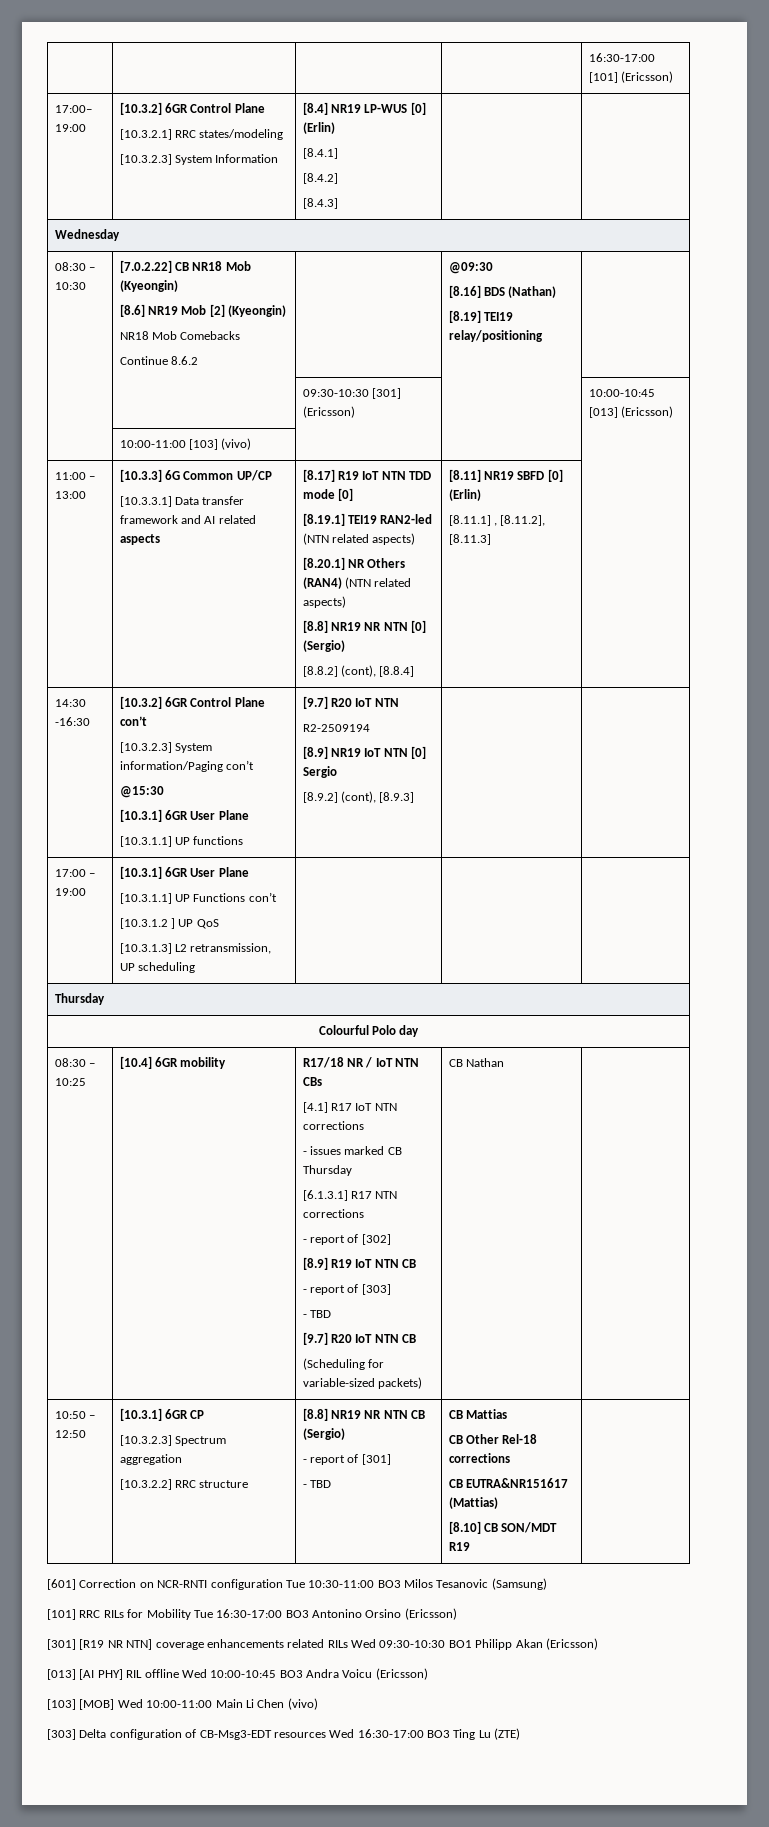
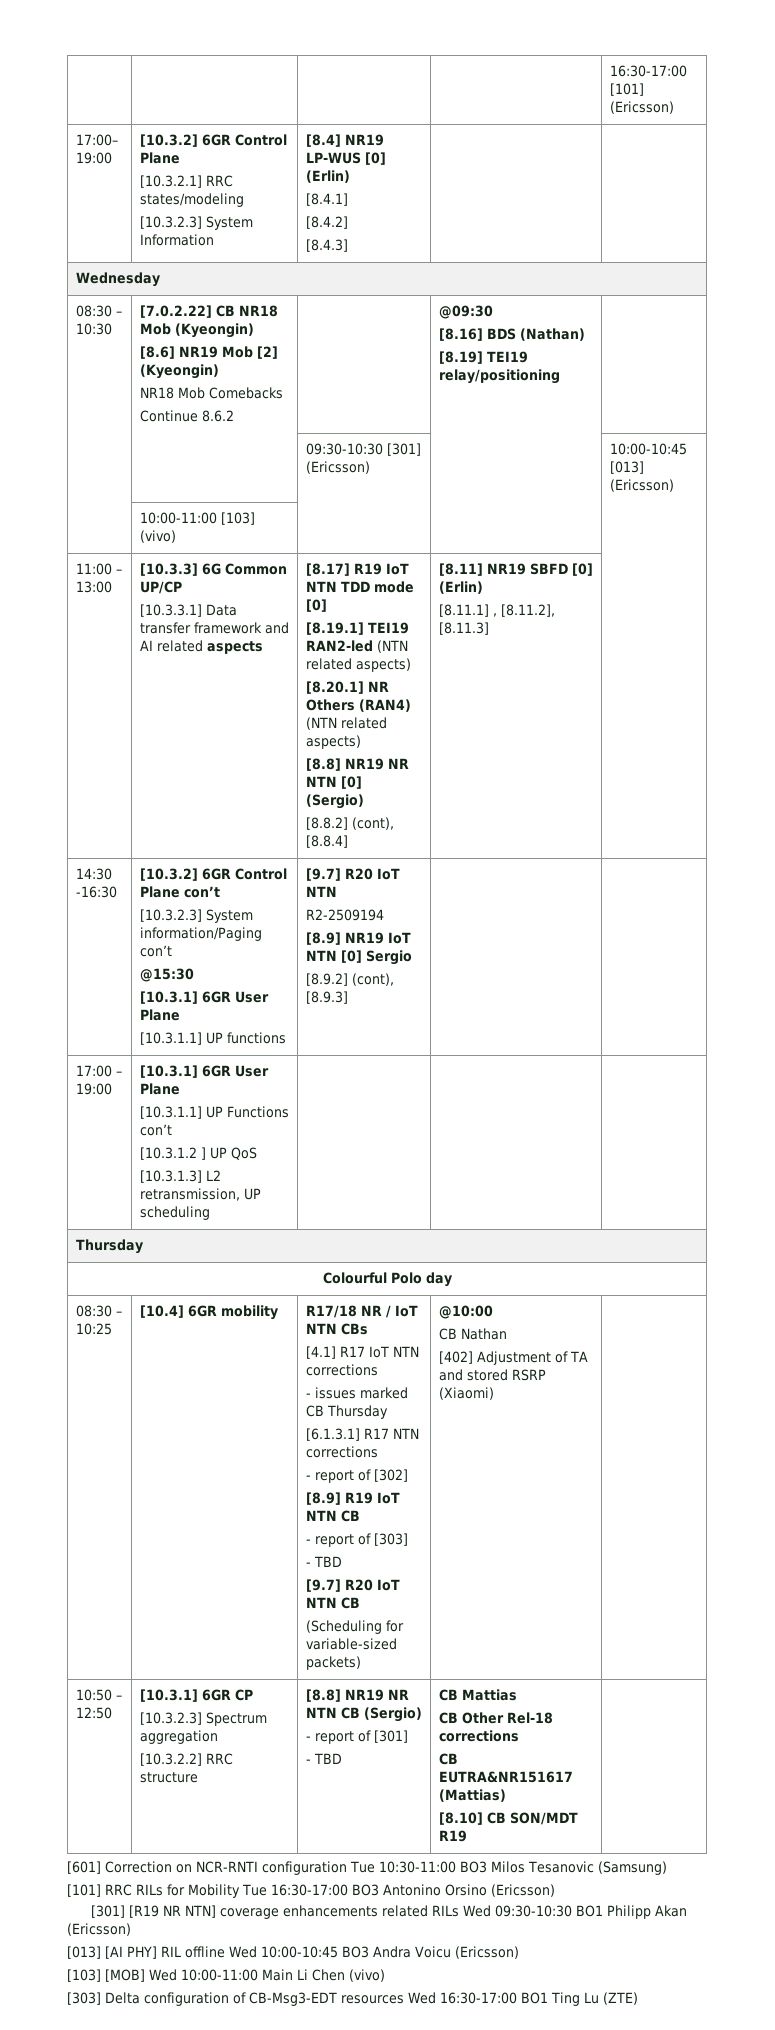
(422, 1383) none -> [438,1305,493,1319] @10:00 //
(504, 1062) none -> [438,1351,588,1365] [438,1369,546,1381] [438,1387,494,1400] // [402] Adjustment of TA and stored RSRP (Xiaomi)
[427,1730,450,1738] BO3 -> [521,1992,548,2004] BO1

